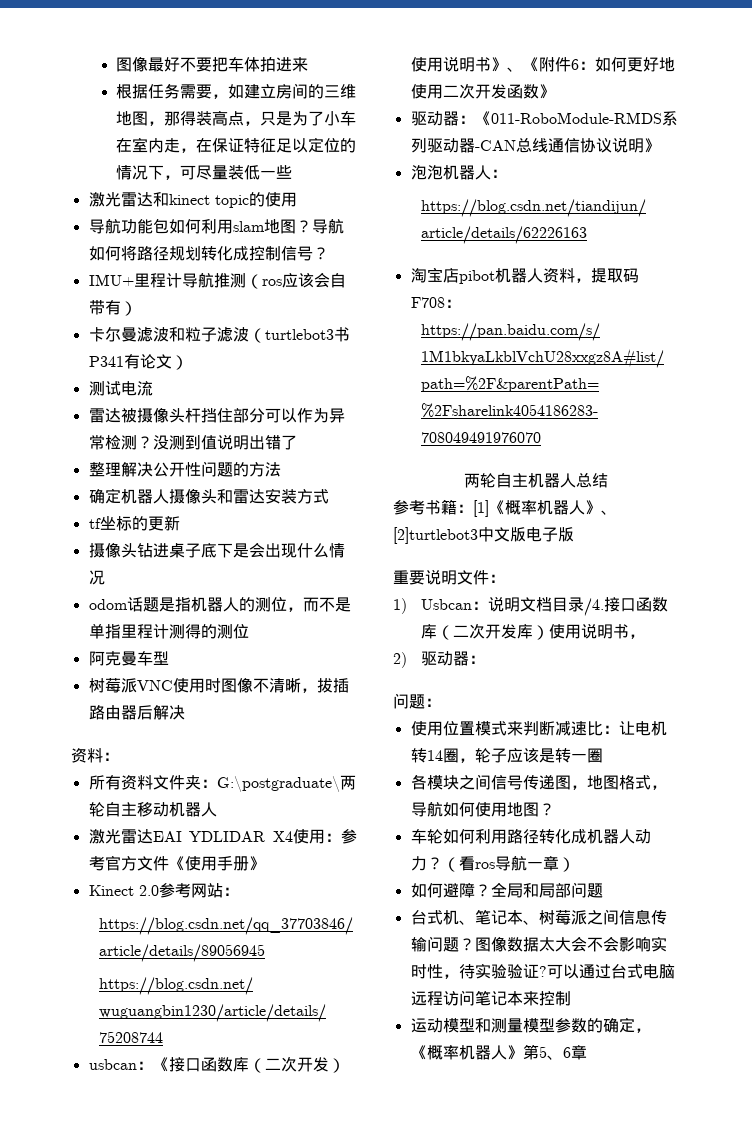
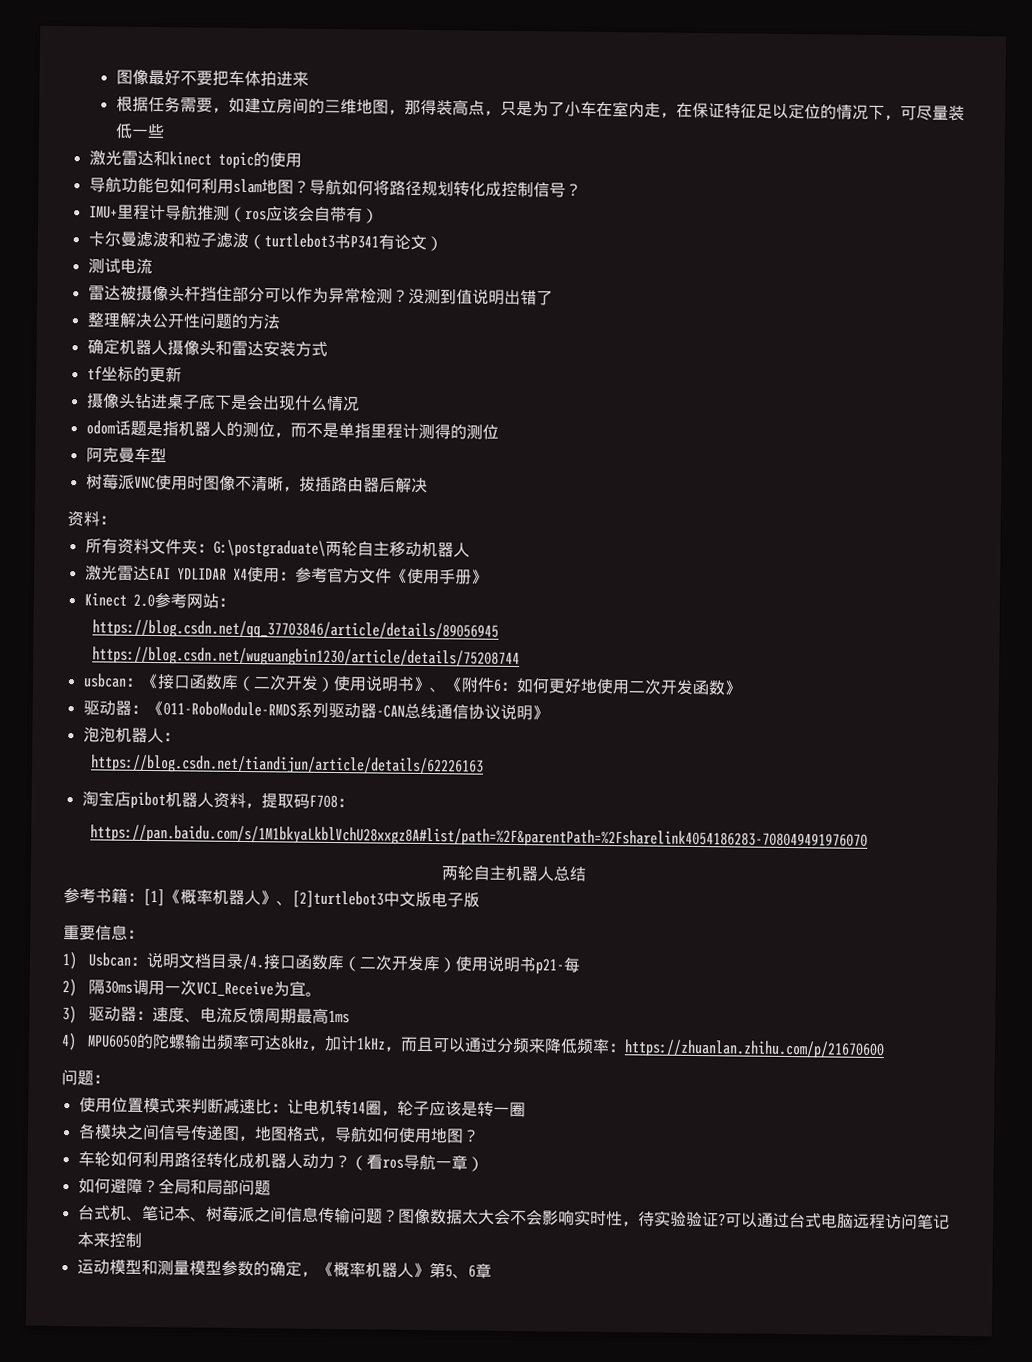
[425,569,489,585] 说明文件 -> [95,924,128,941] 信息
[628,634,645,639] [393,651,485,668] ， // 2)驱动器： -> [535,957,581,975] [62,979,323,998] [62,1006,351,1024] [61,1033,886,1060] p21-每 // 2)隔30ms调用一次VCI_Receive为宜。 // 3)驱动器：速度、电流反馈周期最高1ms // 4) MPU6050的陀螺输出频率可达8kHz，加计1kHz，而且可以通过分频来降低频率：https://zhuanlan.zhihu.com/p/21670600

